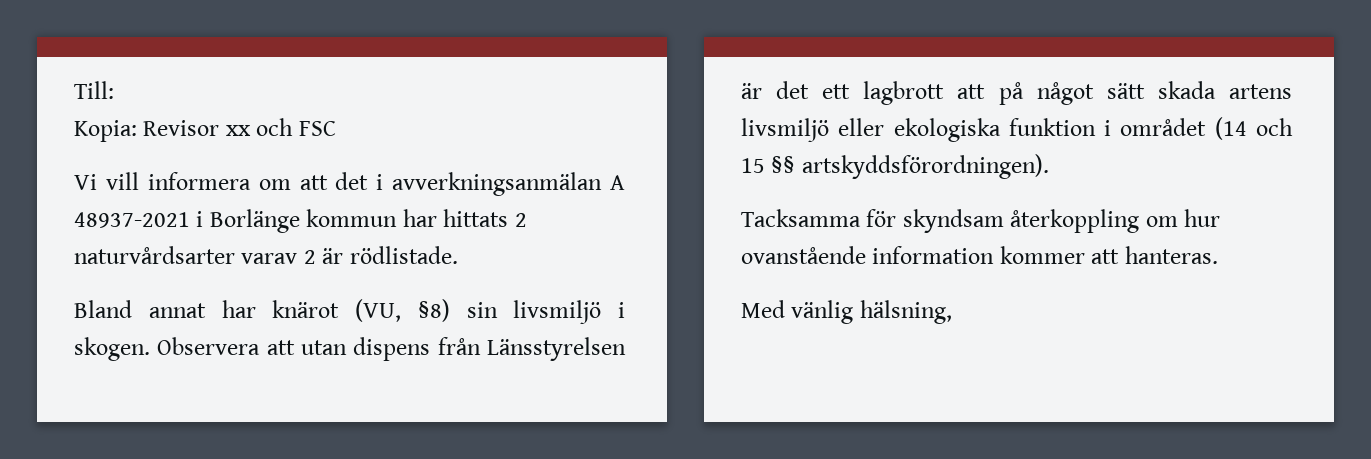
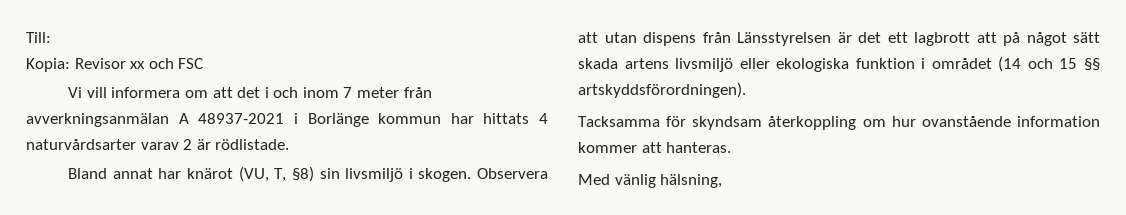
(384, 182) none -> [273,87,432,98] och inom 7 meter från
[514,213,527,227] 2 -> [539,113,548,124] 4
(401, 310) none -> [274,168,287,182] T,

